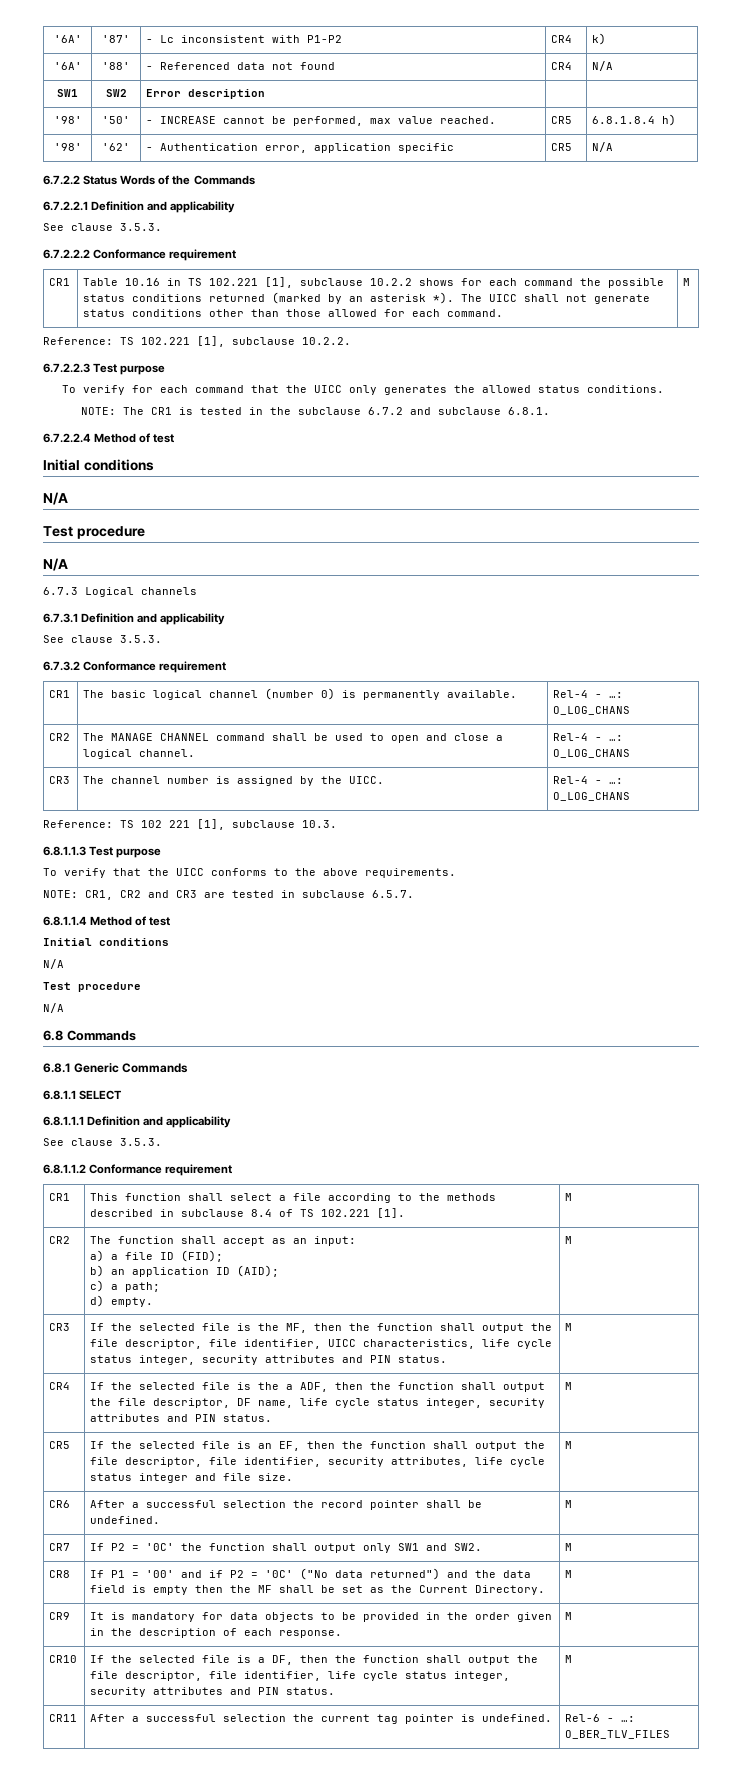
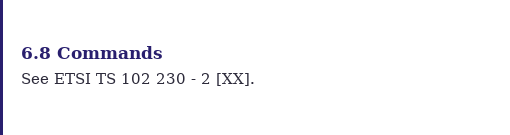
[53,35,82,43] [102,35,130,43] [146,35,343,43] [551,35,573,43] [592,33,607,45] [53,62,82,70] [102,62,130,70] [146,62,336,70] [551,62,573,70] [592,61,614,71] [57,89,78,97] [105,89,127,97] [146,89,266,99] [53,116,82,124] [102,116,130,124] [146,116,497,126] [551,116,573,124] [592,114,677,126] [53,143,82,151] [102,143,130,151] [146,143,455,153] [551,143,573,151] [592,142,614,152] [43,175,255,185] [43,201,236,213] [43,223,162,231] [43,249,237,261] [49,278,71,286] [83,277,665,288] [83,292,651,304] [83,309,504,317] [683,278,691,286] [43,336,351,347] [43,363,166,375] [61,385,664,395] [81,407,551,415] [43,433,175,443] [43,459,154,471] [43,492,68,505] [43,526,145,539] [43,558,68,571] [43,587,197,597] [43,613,226,625] [43,635,162,643] [43,661,227,673] [49,690,71,698] [83,688,518,700] [553,690,624,698] [553,706,631,715] [49,733,71,741] [83,733,504,743] [83,749,196,759] [553,733,624,741] [553,749,631,758] [49,776,71,784] [83,776,385,786] [553,776,624,784] [553,792,631,801] [43,819,337,830] [43,846,162,858] [43,868,456,878] [43,890,414,900] [43,916,171,926] [43,938,169,946] [43,959,64,969] [43,982,141,992] [43,1003,64,1013] [43,1030,136,1041] [43,1063,189,1073] [43,1090,123,1100] [43,1116,232,1128] [43,1138,162,1146] [43,1164,233,1176] [49,1193,71,1201] [90,1193,497,1203] [90,1208,406,1218] [565,1193,573,1201] [49,1236,71,1244] [90,1236,357,1246] [90,1250,224,1262] [90,1265,280,1277] [90,1280,161,1292] [90,1295,154,1307] [565,1236,573,1244] [49,1323,71,1331] [90,1323,553,1333] [90,1339,553,1349] [90,1355,448,1365] [565,1323,573,1331] [49,1382,71,1390] [90,1382,546,1392] [90,1398,546,1408] [90,1414,273,1422] [565,1382,573,1390] [49,1441,71,1449] [90,1441,546,1451] [90,1457,546,1467] [90,1473,294,1483] [565,1441,573,1449] [49,1500,71,1508] [90,1500,483,1510] [90,1516,161,1524] [565,1500,573,1508] [49,1543,71,1551] [90,1543,483,1553] [565,1543,573,1551] [49,1570,71,1578] [90,1568,532,1580] [90,1585,546,1595] [565,1570,573,1578] [49,1612,71,1620] [90,1612,553,1622] [90,1628,343,1638] [565,1612,573,1620] [49,1655,78,1663] [90,1655,539,1665] [90,1671,511,1681] [90,1687,336,1697] [565,1655,573,1663] [49,1714,78,1722] [90,1714,553,1724] [565,1714,636,1722] [565,1730,671,1739] '6A' | '87' | - Lc inconsistent with P1-P2 | CR4 | k) // '6A' | '88' | - Referenced data not found | CR4 | N/A // SW1 | SW2 | Error description | | // '98' | '50' | - INCREASE cannot be performed, max value reached. | CR5 | 6.8.1.8.4 h) // '98' | '62' | - Authentication error, application specific | CR5 | N/A // 6.7.2.2 Status Words of the Commands // 6.7.2.2.1 Definition and applicability // See clause 3.5.3. // 6.7.2.2.2 Conformance requirement // CR1 | Table 10.16 in TS 102.221 [1], subclause 10.2.2 shows for each command the possible status conditions returned (marked by an asterisk *). The UICC shall not generate status conditions other than those allowed for each command. | M // Reference: TS 102.221 [1], subclause 10.2.2. // 6.7.2.2.3 Test purpose // To verify for each command that the UICC only generates the allowed status conditions. // NOTE: The CR1 is tested in the subclause 6.7.2 and subclause 6.8.1. // 6.7.2.2.4 Method of test // Initial conditions // N/A // Test procedure // N/A // 6.7.3 Logical channels // 6.7.3.1 Definition and applicability // See clause 3.5.3. // 6.7.3.2 Conformance requirement // CR1 | The basic logical channel (number 0) is permanently available. | Rel-4 - …: O_LOG_CHANS // CR2 | The MANAGE CHANNEL command shall be used to open and close a logical channel. | Rel-4 - …: O_LOG_CHANS // CR3 | The channel number is assigned by the UICC. | Rel-4 - …: O_LOG_CHANS // Reference: TS 102 221 [1], subclause 10.3. // 6.8.1.1.3 Test purpose // To verify that the UICC conforms to the above requirements. // NOTE: CR1, CR2 and CR3 are tested in subclause 6.5.7. // 6.8.1.1.4 Method of test // Initial conditions // N/A // Test procedure // N/A // 6.8 Commands // 6.8.1 Generic Commands // 6.8.1.1 SELECT // 6.8.1.1.1 Definition and applicability // See clause 3.5.3. // 6.8.1.1.2 Conformance requirement // CR1 | This function shall select a file according to the methods described in subclause 8.4 of TS 102.221 [1]. | M // CR2 | The function shall accept as an input: // a) a file ID (FID); // b) an application ID (AID); // c) a path; // d) empty. | M // CR3 | If the selected file is the MF, then the function shall output the file descriptor, file identifier, UICC characteristics, life cycle status integer, security attributes and PIN status. | M // CR4 | If the selected file is the a ADF, then the function shall output the file descriptor, DF name, life cycle status integer, security attributes and PIN status. | M // CR5 | If the selected file is an EF, then the function shall output the file descriptor, file identifier, security attributes, life cycle status integer and file size. | M // CR6 | After a successful selection the record pointer shall be undefined. | M // CR7 | If P2 = '0C' the function shall output only SW1 and SW2. | M // CR8 | If P1 = '00' and if P2 = '0C' ("No data returned") and the data field is empty then the MF shall be set as the Current Directory. | M // CR9 | It is mandatory for data objects to be provided in the order given in the description of each response. | M // CR10 | If the selected file is a DF, then the function shall output the file descriptor, file identifier, life cycle status integer, security attributes and PIN status. | M // CR11 | After a successful selection the current tag pointer is undefined. | Rel-6 - …: O_BER_TLV_FILES -> [21,46,163,59] [21,73,255,86] 6.8 Commands // See ETSI TS 102 230 - 2 [XX].

